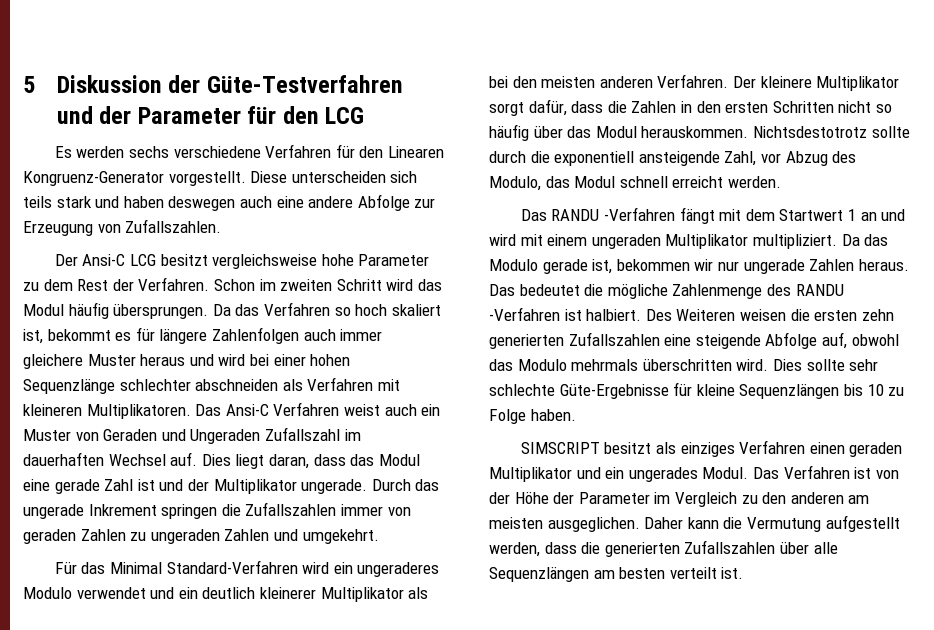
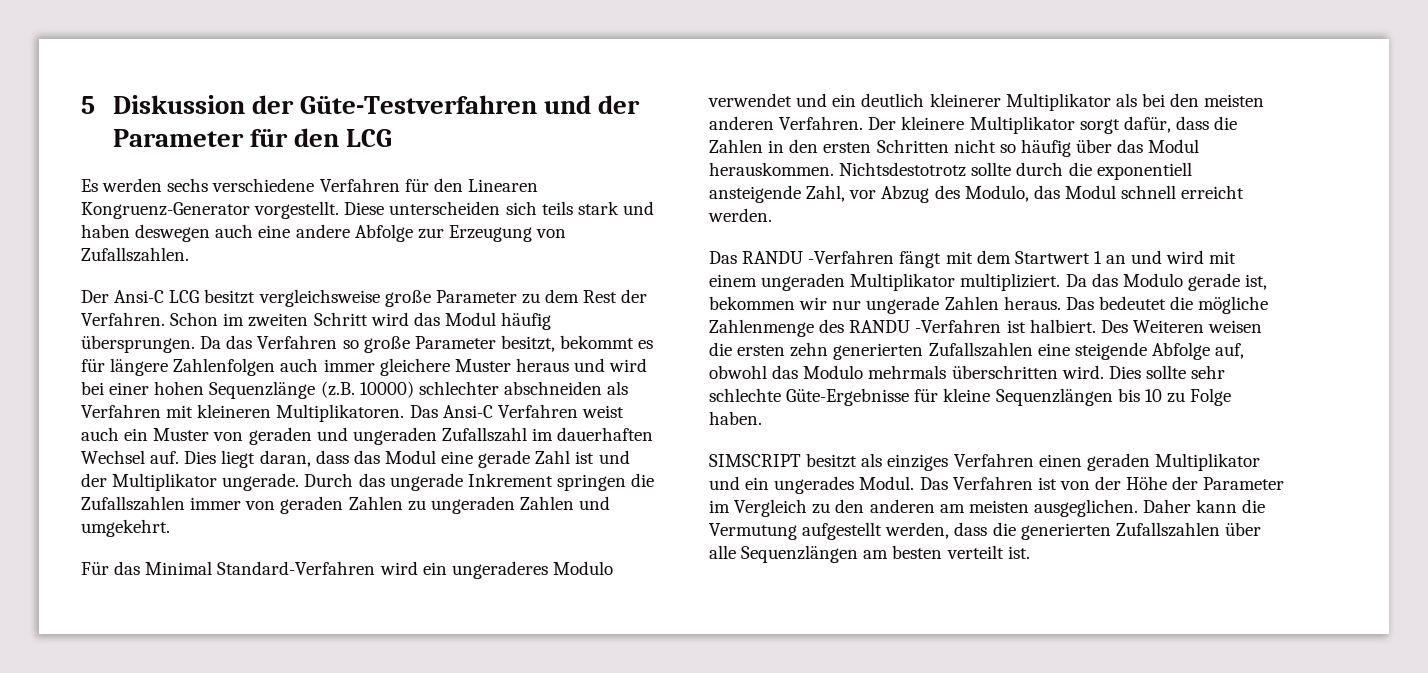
[321,254,354,266] hohe -> [384,290,431,307] große
[355,304,441,316] [23,329,43,344] hoch skaliert ist, -> [363,335,555,353] große Parameter besitzt,
(115, 386) none -> [320,381,414,398] (z.B. 10000)
[103,429,261,444] Geraden und Ungeraden -> [248,427,437,445] geraden und ungeraden

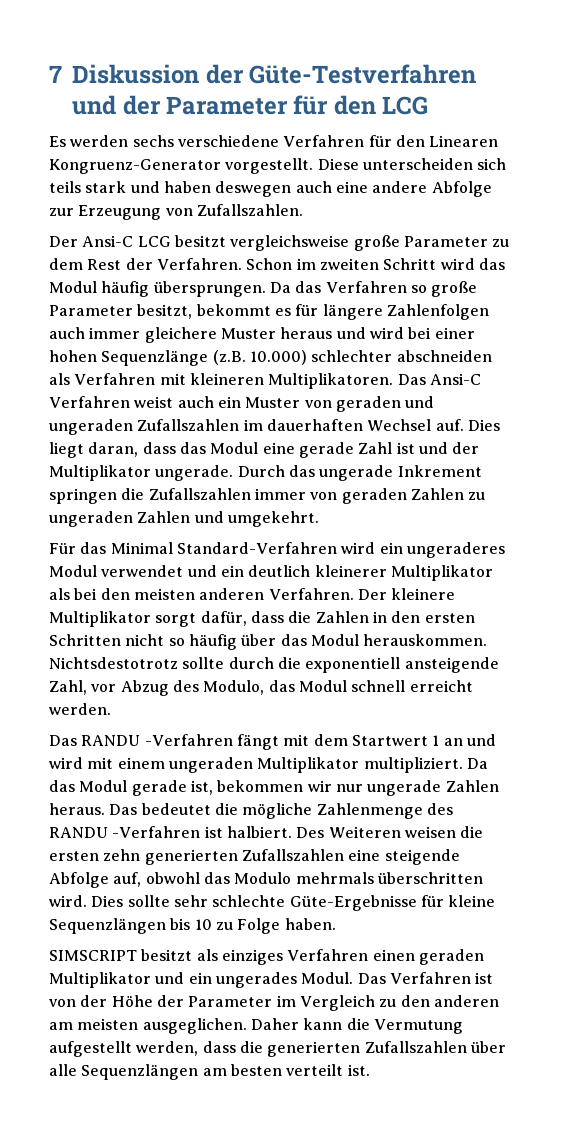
[81,96,95,114] 5 -> [49,65,62,83] 7
[359,381,414,398] 10000) -> [249,350,307,365] 10.000)
[441,427,527,442] Zufallszahl -> [137,419,240,431] Zufallszahlen
[552,561,613,575] Modulo -> [49,565,97,577] Modul
[1122,273,1183,287] Modulo -> [79,780,128,792] Modul

